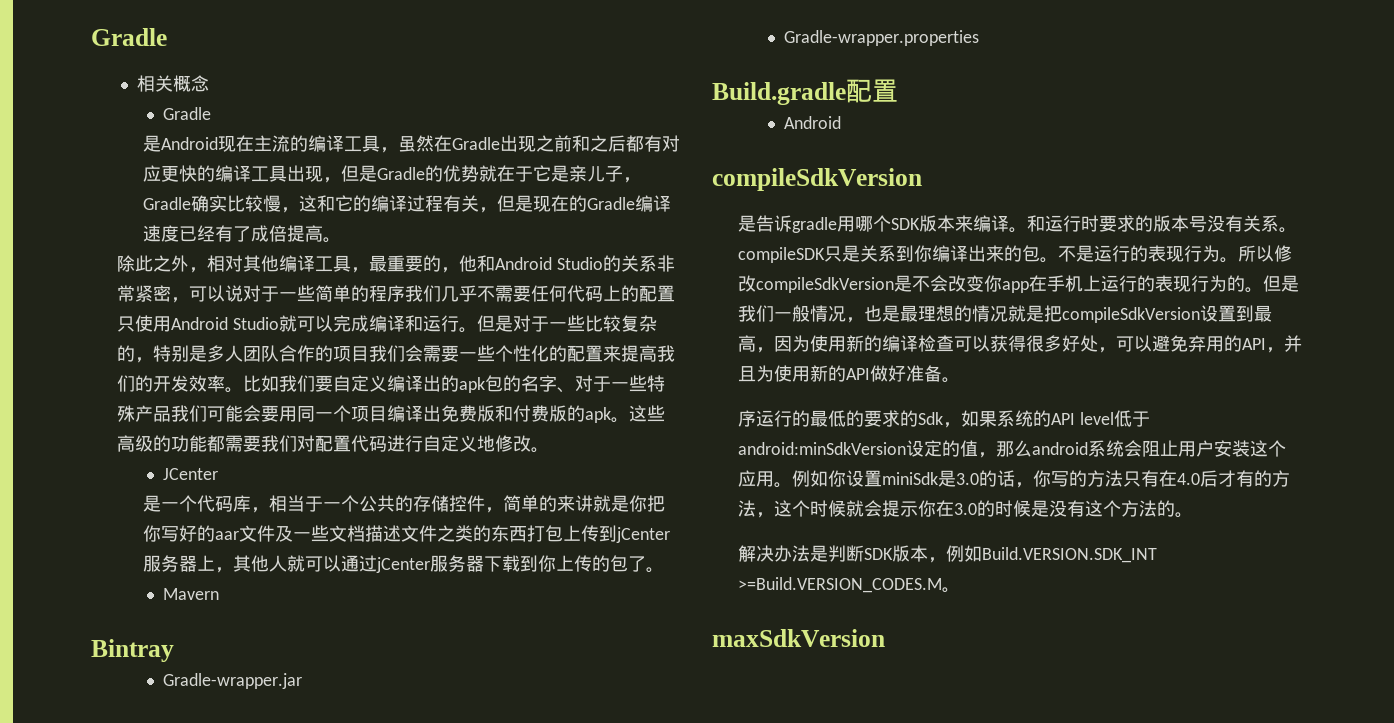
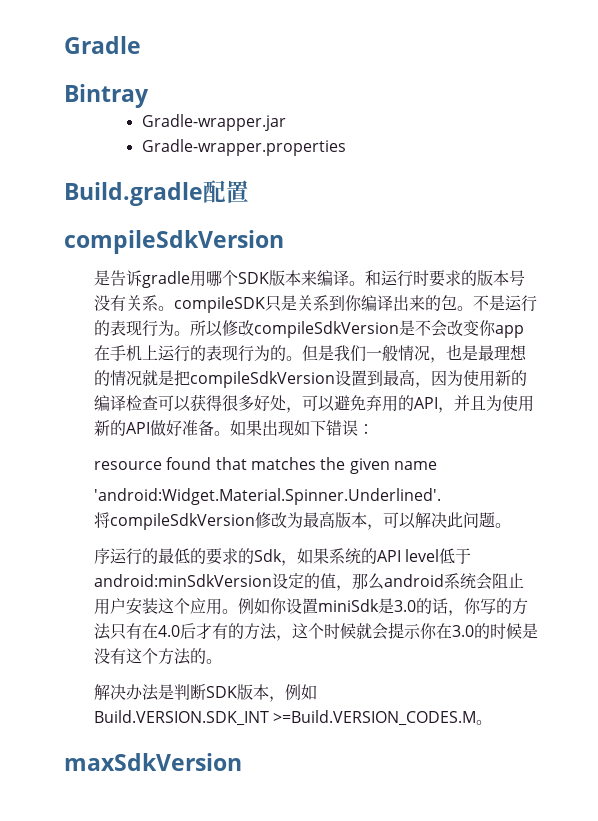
[91,28,167,46] [136,75,209,92] [162,107,211,120] [143,135,681,153] [143,165,642,183] [143,195,672,213] [143,225,342,243] [117,255,675,273] [117,285,676,303] [117,315,657,333] [117,345,676,363] [117,375,666,393] [117,405,666,423] [117,435,550,453] [162,468,218,480] [143,495,666,513] [143,525,671,543] [143,555,665,573] [162,588,219,600] Gradle // 相关概念 // Gradle // 是Android现在主流的编译工具，虽然在Gradle出现之前和之后都有对应更快的编译工具出现，但是Gradle的优势就在于它是亲儿子，Gradle确实比较慢，这和它的编译过程有关，但是现在的Gradle编译速度已经有了成倍提高。 // 除此之外，相对其他编译工具，最重要的，他和Android Studio的关系非常紧密，可以说对于一些简单的程序我们几乎不需要任何代码上的配置只使用Android Studio就可以完成编译和运行。但是对于一些比较复杂的，特别是多人团队合作的项目我们会需要一些个性化的配置来提高我们的开发效率。比如我们要自定义编译出的apk包的名字、对于一些特殊产品我们可能会要用同一个项目编译出免费版和付费版的apk。这些高级的功能都需要我们对配置代码进行自定义地修改。 // JCenter // 是一个代码库，相当于一个公共的存储控件，简单的来讲就是你把你写好的aar文件及一些文档描述文件之类的东西打包上传到jCenter服务器上，其他人就可以通过jCenter服务器下载到你上传的包了。 // Mavern -> [64,36,141,54] Gradle
[783,116,841,129] // Android -> (249, 191) none
(961, 380) none -> [230,420,375,436] [94,457,438,474] [94,488,442,505] [94,511,512,530] 如果出现如下错误： // resource found that matches the given name // 'android:Widget.Material.Spinner.Underlined'. // 将compileSdkVersion修改为最高版本，可以解决此问题。
(983, 553) none -> (318, 692) //

